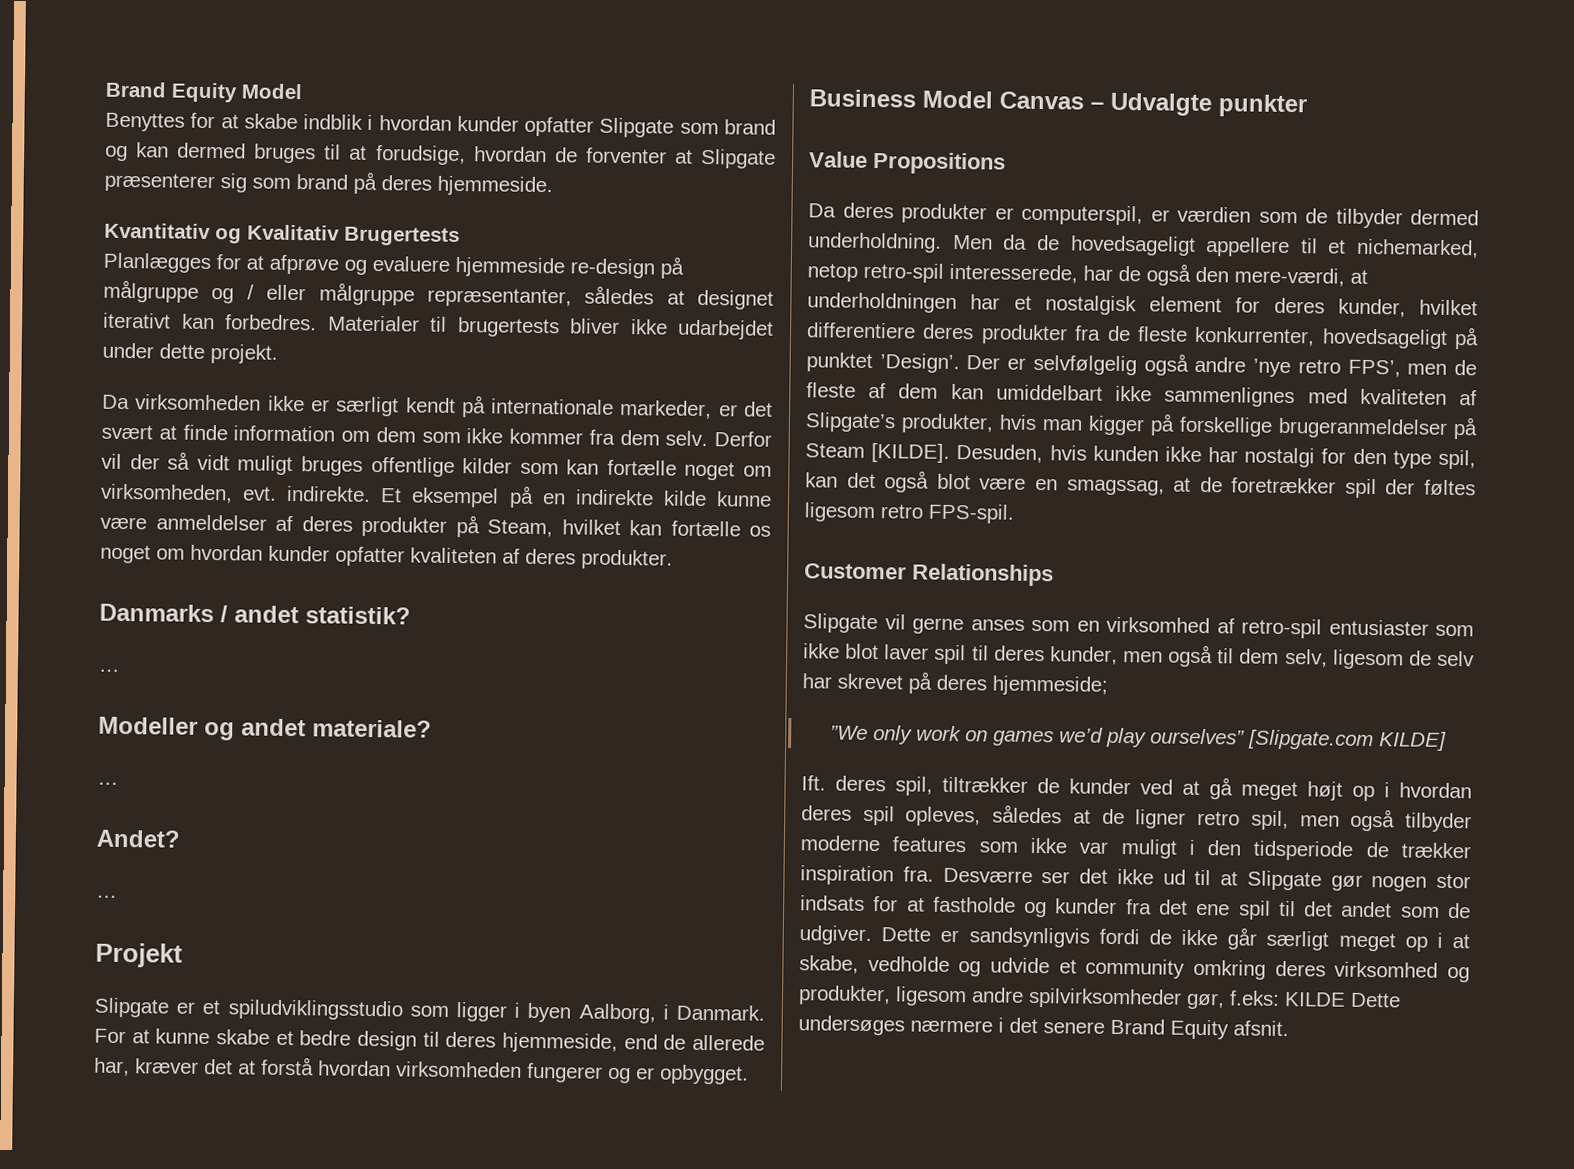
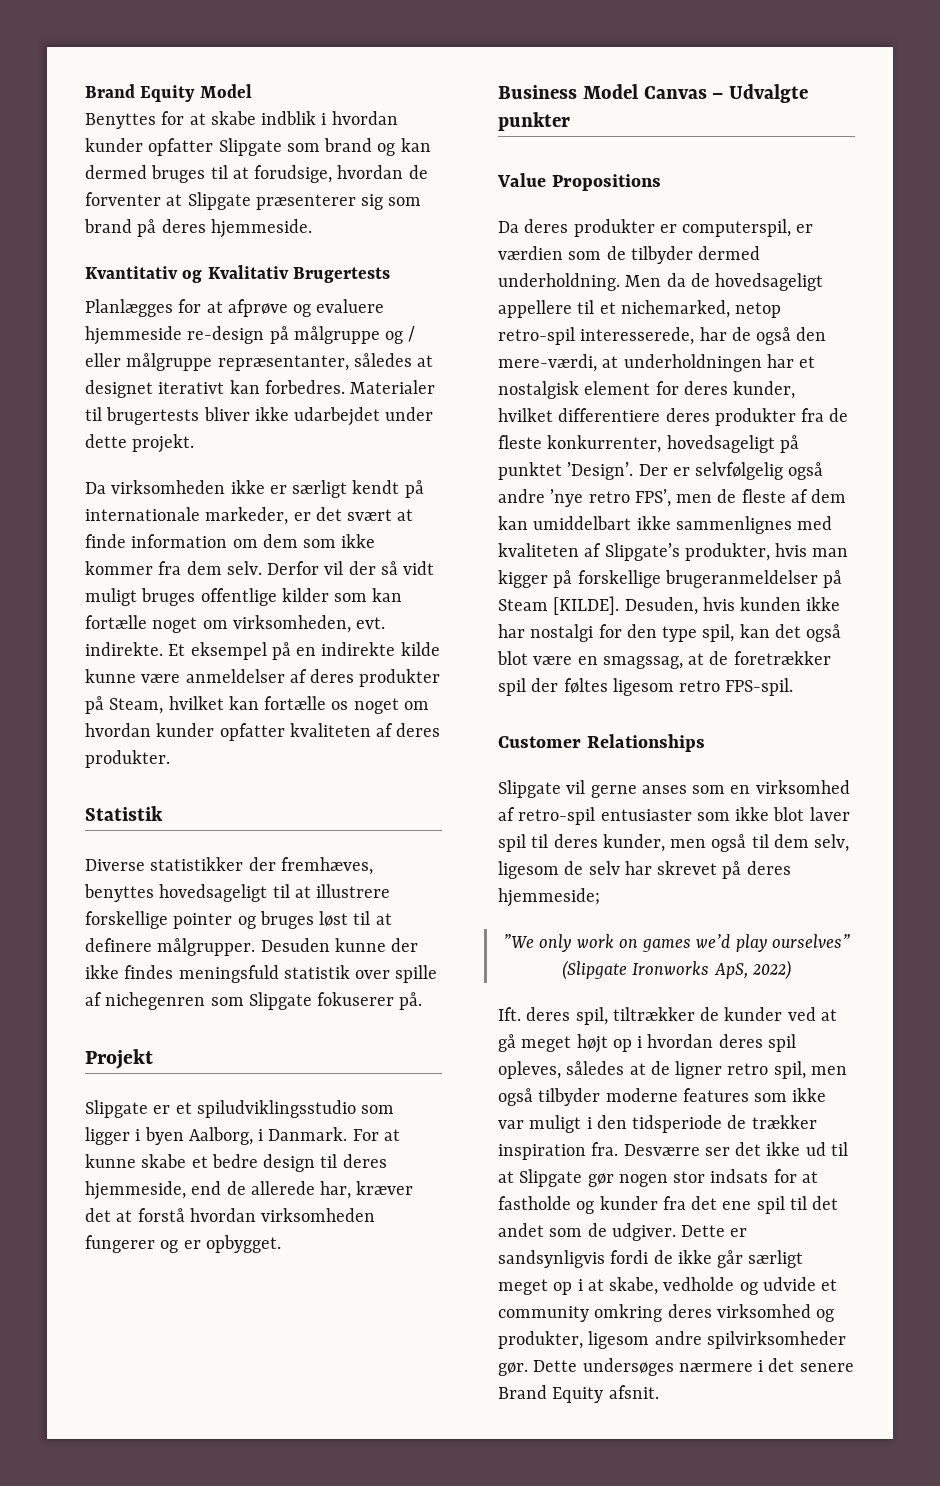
[99,603,411,625] [98,668,120,672] [98,716,432,741] [97,781,119,785] [96,829,180,848] [96,894,118,898] Danmarks / andet statistik? // … // Modeller og andet materiale? // … // Andet? // … -> [85,806,163,821] [85,857,373,875] [84,884,391,902] [85,911,392,929] [85,938,419,956] [85,965,438,983] [85,992,423,1010] Statistik // Diverse statistikker der fremhæves, benyttes hovedsageligt til at illustrere forskellige pointer og bruges løst til at definere målgrupper. Desuden kunne der ikke findes meningsfuld statistik over spille af nichegenren som Slipgate fokuserer på.
[1247,729,1447,751] [Slipgate.com KILDE] -> [562,960,791,980] (Slipgate Ironworks ApS, 2022)
[1186,990,1346,1010] gør, f.eks: KILDE -> [498,1361,528,1376] gør.

